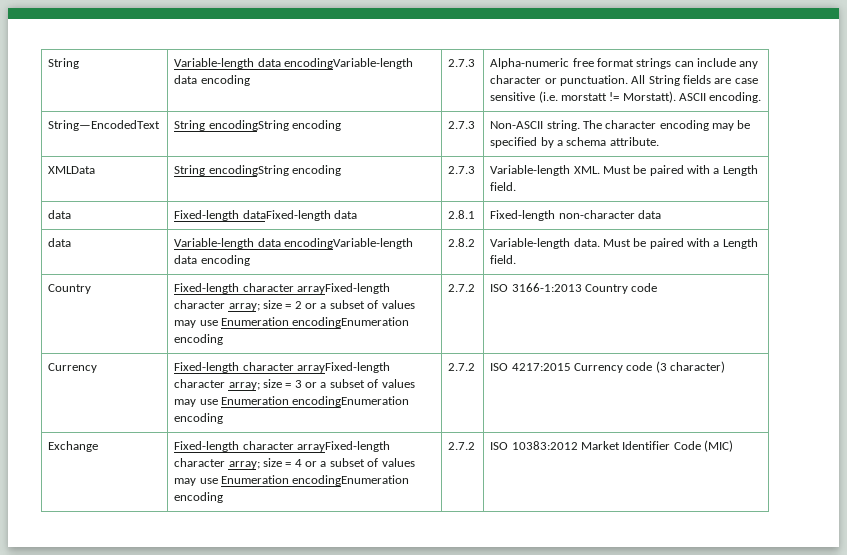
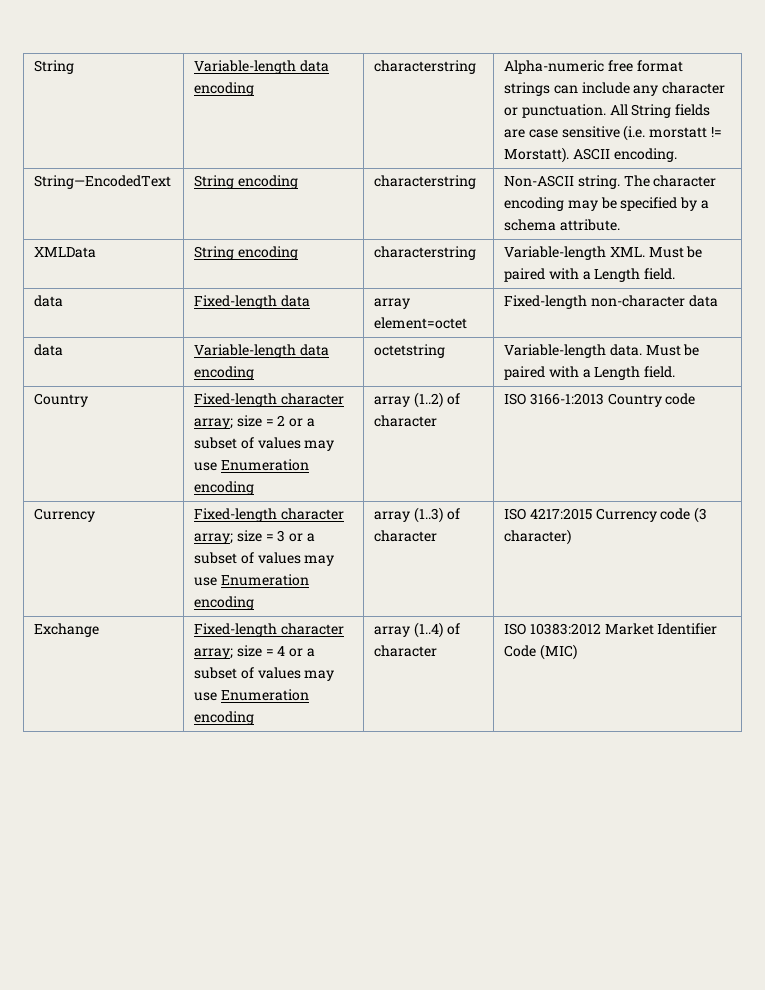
[283,58,413,69] [174,75,250,86] [448,59,476,67] encodingVariable-length data encoding | 2.7.3 -> [194,82,255,96] [374,60,477,74] encoding | characterstring
[208,120,341,131] [448,121,476,129] encodingString encoding | 2.7.3 -> [237,175,298,189] [374,175,477,189] encoding | characterstring
[208,165,341,176] [448,166,476,174] encodingString encoding | 2.7.3 -> [237,246,298,260] [374,246,477,260] encoding | characterstring
[242,210,357,221] [448,210,476,219] dataFixed-length data | 2.8.1 -> [280,295,310,307] [374,298,411,309] [374,317,468,329] data | array element=octet
[283,238,413,249] [174,255,250,266] [448,238,476,247] encodingVariable-length data encoding | 2.8.2 -> [194,366,255,380] [374,344,446,358] encoding | octetstring
[296,283,390,294] [174,300,226,309] arrayFixed-length character -> (344, 399) none
[292,317,410,328] [174,334,224,345] [448,284,476,292] encodingEnumeration encoding | 2.7.2 -> [194,481,255,495] [374,392,460,408] [374,415,438,427] encoding | array (1..2) of character
[296,362,390,373] [174,379,226,388] arrayFixed-length character -> (344, 514) none
[292,396,410,407] [174,413,224,424] [448,363,476,371] encodingEnumeration encoding | 2.7.2 -> [194,596,255,610] [374,507,460,523] [374,530,438,542] encoding | array (1..3) of character
[296,441,390,452] [174,458,226,467] arrayFixed-length character -> (344, 629) none
[292,475,410,486] [174,492,224,503] [448,442,476,450] encodingEnumeration encoding | 2.7.2 -> [194,711,255,725] [374,622,460,638] [374,645,438,657] encoding | array (1..4) of character

